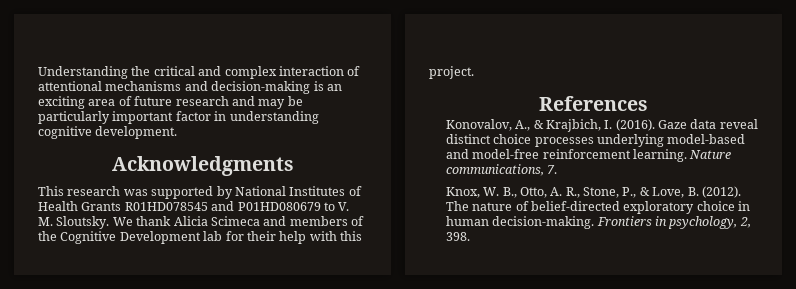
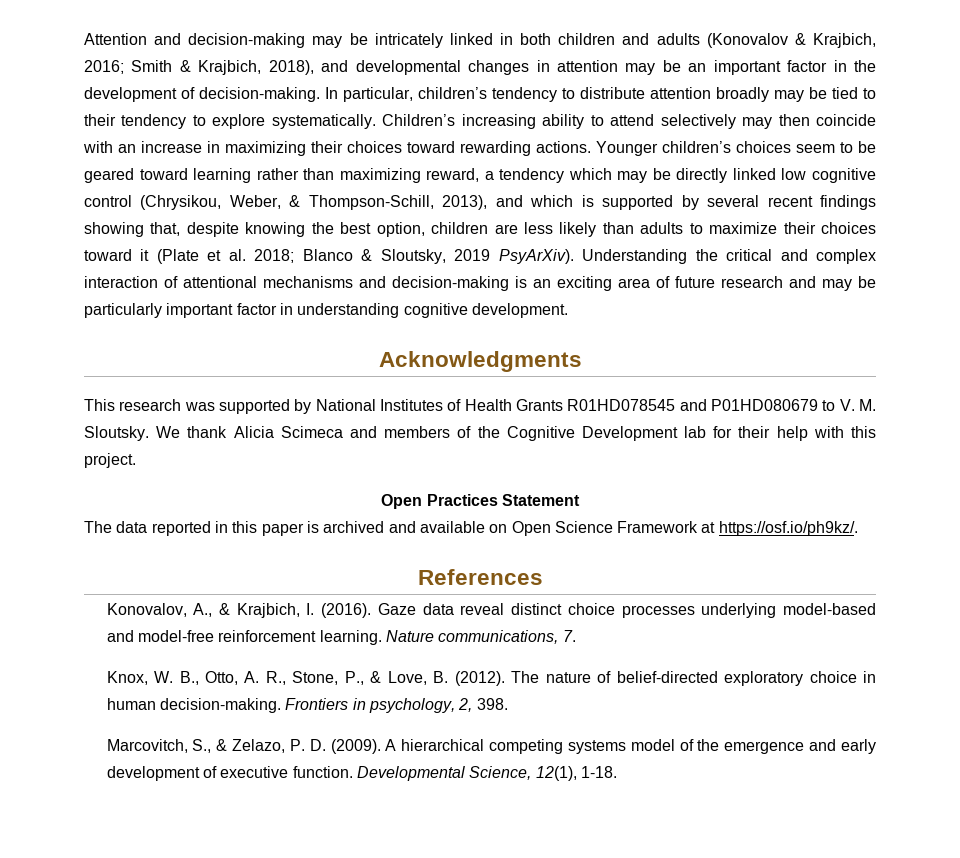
(38, 72) none -> [84,33,876,48] [84,60,876,75] [84,87,876,102] [84,114,876,129] [83,141,876,156] [84,168,876,183] [84,195,876,210] [84,222,876,237] [84,249,574,264] Attention and decision-making may be intricately linked in both children and adults (Konovalov & Krajbich, 2016; Smith & Krajbich, 2018), and developmental changes in attention may be an important factor in the development of decision-making. In particular, children’s tendency to distribute attention broadly may be tied to their tendency to explore systematically. Children’s increasing ability to attend selectively may then coincide with an increase in maximizing their choices toward rewarding actions. Younger children’s choices seem to be geared toward learning rather than maximizing reward, a tendency which may be directly linked low cognitive control (Chrysikou, Weber, & Thompson-Schill, 2013), and which is supported by several recent findings showing that, despite knowing the best option, children are less likely than adults to maximize their choices toward it (Plate et al. 2018; Blanco & Sloutsky, 2019 PsyArXiv).
(474, 72) none -> [381,494,580,509] [84,521,858,536] // Open Practices Statement // The data reported in this paper is archived and available on Open Science Framework at https://osf.io/ph9kz/.
(470, 236) none -> [106,739,877,754] [106,766,617,781] // Marcovitch, S., & Zelazo, P. D. (2009). A hierarchical competing systems model of the emergence and early development of executive function. Developmental Science, 12(1), 1-18.

